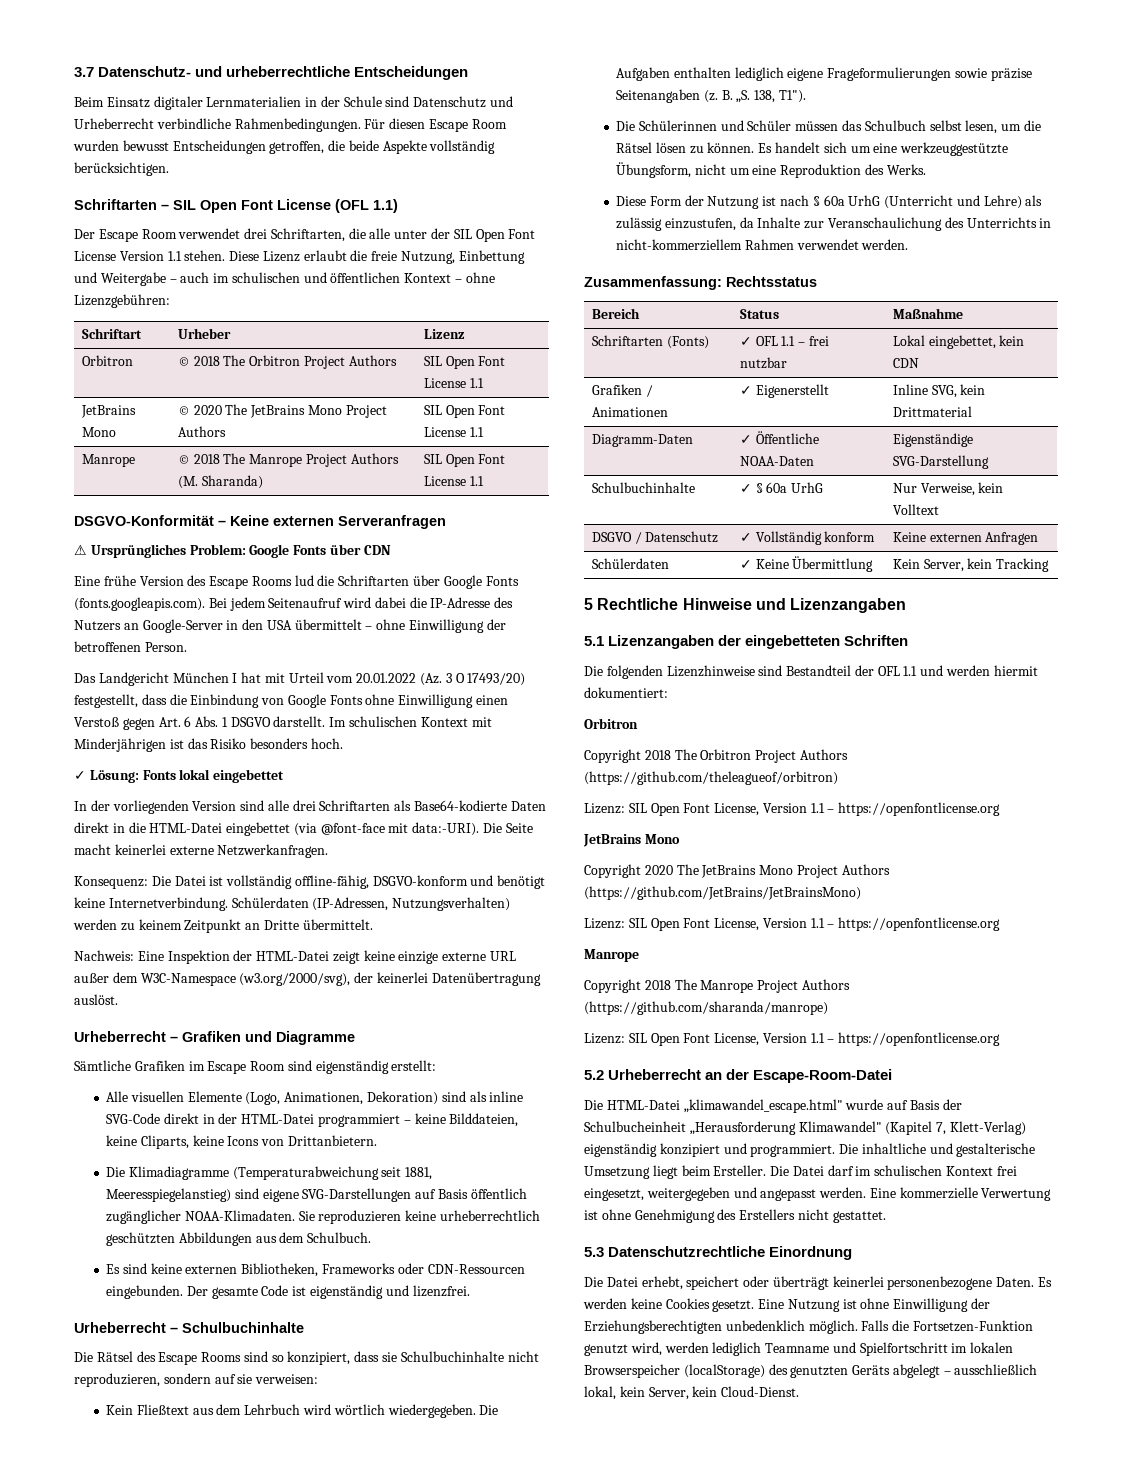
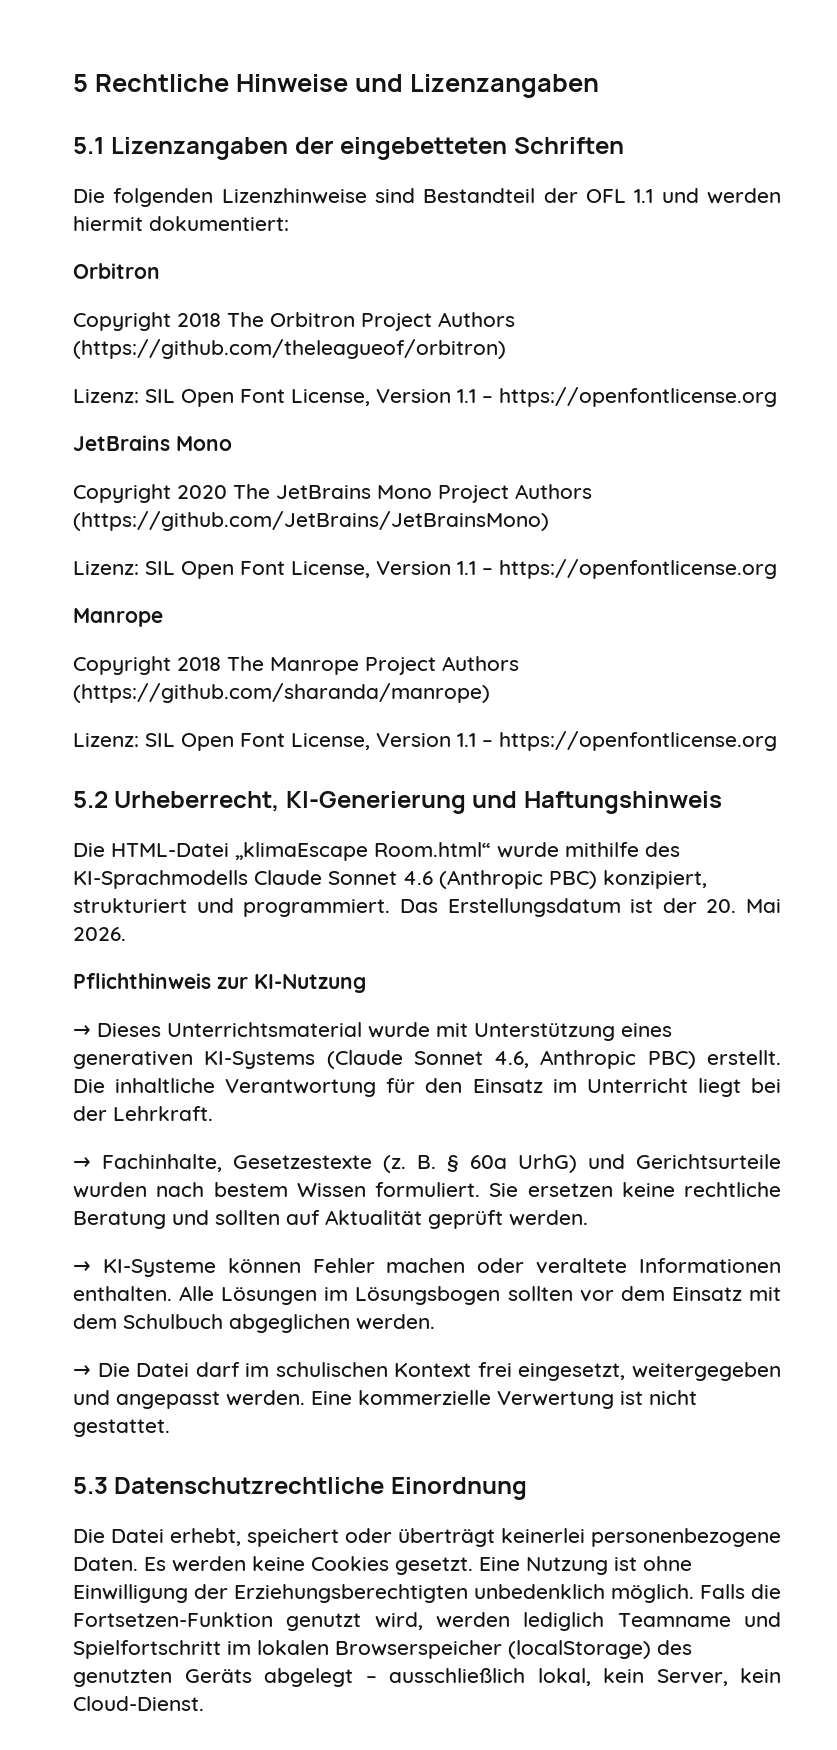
[74,66,469,80] [74,96,514,110] [74,118,507,132] [73,140,496,154] [74,162,169,176] [74,199,398,213] [74,228,536,242] [74,250,525,264] [74,272,495,286] [74,294,170,308] [81,328,142,339] [177,328,231,339] [423,329,465,339] [81,355,133,366] [177,355,397,369] [423,356,506,369] [423,378,484,388] [80,405,136,418] [81,427,116,437] [177,404,387,418] [177,426,226,437] [423,405,506,418] [423,427,484,437] [81,454,135,467] [177,453,399,467] [177,475,263,489] [423,454,506,467] [423,476,484,486] [74,515,446,529] [74,544,391,558] [74,575,519,589] [74,597,514,611] [74,619,506,633] [74,641,187,652] [74,672,526,686] [74,694,509,708] [74,716,492,730] [74,738,343,752] [74,769,285,783] [74,800,546,814] [74,822,533,836] [74,844,329,858] [74,875,546,889] [74,897,511,911] [73,919,373,933] [74,950,517,964] [74,972,541,986] [74,994,118,1005] [74,1031,355,1045] [74,1060,437,1074] [106,1091,524,1105] [106,1113,519,1127] [106,1135,378,1149] [106,1166,433,1180] [106,1188,527,1202] [106,1210,541,1224] [106,1232,372,1246] [106,1263,525,1277] [106,1285,470,1299] [74,1322,304,1333] [74,1351,539,1365] [74,1373,319,1387] [106,1404,499,1418] [616,67,1032,81] [616,89,807,103] [616,120,1041,134] [616,142,1009,156] [616,162,926,178] [616,195,1043,209] [616,217,1052,231] [616,239,909,251] [584,276,817,290] [591,308,640,319] [739,309,779,319] [892,308,963,319] [591,335,709,349] [739,336,830,346] [739,357,787,369] [892,335,1025,349] [892,358,919,368] [591,384,653,397] [591,407,668,417] [739,384,829,398] [892,384,986,398] [892,406,972,417] [591,434,693,447] [739,431,819,444] [739,456,814,466] [892,433,973,447] [892,455,989,469] [591,482,695,493] [739,482,824,493] [892,482,1004,496] [892,504,939,515] [591,531,719,544] [739,531,876,545] [892,532,1039,545] [591,558,669,569] [739,556,874,572] [892,558,1050,572] 3.7 Datenschutz- und urheberrechtliche Entscheidungen // Beim Einsatz digitaler Lernmaterialien in der Schule sind Datenschutz und Urheberrecht verbindliche Rahmenbedingungen. Für diesen Escape Room wurden bewusst Entscheidungen getroffen, die beide Aspekte vollständig berücksichtigen. // Schriftarten – SIL Open Font License (OFL 1.1) // Der Escape Room verwendet drei Schriftarten, die alle unter der SIL Open Font License Version 1.1 stehen. Diese Lizenz erlaubt die freie Nutzung, Einbettung und Weitergabe – auch im schulischen und öffentlichen Kontext – ohne Lizenzgebühren: // Schriftart | Urheber | Lizenz // Orbitron | © 2018 The Orbitron Project Authors | SIL Open Font License 1.1 // JetBrains Mono | © 2020 The JetBrains Mono Project Authors | SIL Open Font License 1.1 // Manrope | © 2018 The Manrope Project Authors (M. Sharanda) | SIL Open Font License 1.1 // DSGVO-Konformität – Keine externen Serveranfragen // ⚠ Ursprüngliches Problem: Google Fonts über CDN // Eine frühe Version des Escape Rooms lud die Schriftarten über Google Fonts (fonts.googleapis.com). Bei jedem Seitenaufruf wird dabei die IP-Adresse des Nutzers an Google-Server in den USA übermittelt – ohne Einwilligung der betroffenen Person. // Das Landgericht München I hat mit Urteil vom 20.01.2022 (Az. 3 O 17493/20) festgestellt, dass die Einbindung von Google Fonts ohne Einwilligung einen Verstoß gegen Art. 6 Abs. 1 DSGVO darstellt. Im schulischen Kontext mit Minderjährigen ist das Risiko besonders hoch. // ✓ Lösung: Fonts lokal eingebettet // In der vorliegenden Version sind alle drei Schriftarten als Base64-kodierte Daten direkt in die HTML-Datei eingebettet (via @font-face mit data:-URI). Die Seite macht keinerlei externe Netzwerkanfragen. // Konsequenz: Die Datei ist vollständig offline-fähig, DSGVO-konform und benötigt keine Internetverbindung. Schülerdaten (IP-Adressen, Nutzungsverhalten) werden zu keinem Zeitpunkt an Dritte übermittelt. // Nachweis: Eine Inspektion der HTML-Datei zeigt keine einzige externe URL außer dem W3C-Namespace (w3.org/2000/svg), der keinerlei Datenübertragung auslöst. // Urheberrecht – Grafiken und Diagramme // Sämtliche Grafiken im Escape Room sind eigenständig erstellt: // Alle visuellen Elemente (Logo, Animationen, Dekoration) sind als inline SVG-Code direkt in der HTML-Datei programmiert – keine Bilddateien, keine Cliparts, keine Icons von Drittanbietern. // Die Klimadiagramme (Temperaturabweichung seit 1881, Meeresspiegelanstieg) sind eigene SVG-Darstellungen auf Basis öffentlich zugänglicher NOAA-Klimadaten. Sie reproduzieren keine urheberrechtlich geschützten Abbildungen aus dem Schulbuch. // Es sind keine externen Bibliotheken, Frameworks oder CDN-Ressourcen eingebunden. Der gesamte Code ist eigenständig und lizenzfrei. // Urheberrecht – Schulbuchinhalte // Die Rätsel des Escape Rooms sind so konzipiert, dass sie Schulbuchinhalte nicht reproduzieren, sondern auf sie verweisen: // Kein Fließtext aus dem Lehrbuch wird wörtlich wiedergegeben. Die Aufgaben enthalten lediglich eigene Frageformulierungen sowie präzise Seitenangaben (z. B. „S. 138, T1"). // Die Schülerinnen und Schüler müssen das Schulbuch selbst lesen, um die Rätsel lösen zu können. Es handelt sich um eine werkzeuggestützte Übungsform, nicht um eine Reproduktion des Werks. // Diese Form der Nutzung ist nach § 60a UrhG (Unterricht und Lehre) als zulässig einzustufen, da Inhalte zur Veranschaulichung des Unterrichts in nicht-kommerziellem Rahmen verwendet werden. // Zusammenfassung: Rechtsstatus // Bereich | Status | Maßnahme // Schriftarten (Fonts) | ✓ OFL 1.1 – frei nutzbar | Lokal eingebettet, kein CDN // Grafiken / Animationen | ✓ Eigenerstellt | Inline SVG, kein Drittmaterial // Diagramm-Daten | ✓ Öffentliche NOAA-Daten | Eigenständige SVG-Darstellung // Schulbuchinhalte | ✓ § 60a UrhG | Nur Verweise, kein Volltext // DSGVO / Datenschutz | ✓ Vollständig konform | Keine externen Anfragen // Schülerdaten | ✓ Keine Übermittlung | Kein Server, kein Tracking // -> (73, 83) none
[608,1069,893,1083] [584,1099,962,1113] [584,1121,1026,1135] [584,1143,1036,1157] [584,1165,767,1179] Urheberrecht an der Escape-Room-Datei // Die HTML-Datei „klimawandel_escape.html" wurde auf Basis der Schulbucheinheit „Herausforderung Klimawandel" (Kapitel 7, Klett-Verlag) eigenständig konzipiert und programmiert. Die inhaltliche und gestalterische Umsetzung liegt beim Ersteller. -> [114,791,722,814] [73,842,680,861] [73,870,707,889] [73,898,781,917] [73,927,126,941] [73,973,366,993] [73,1022,672,1041] [73,1050,781,1069] [73,1078,781,1097] [73,1106,213,1121] [73,1154,781,1173] [73,1182,781,1198] [73,1210,588,1229] [73,1258,781,1277] [73,1286,781,1305] [73,1314,435,1333] [73,1365,91,1377] Urheberrecht, KI-Generierung und Haftungshinweis // Die HTML-Datei „klimaEscape Room.html“ wurde mithilfe des KI-Sprachmodells Claude Sonnet 4.6 (Anthropic PBC) konzipiert, strukturiert und programmiert. Das Erstellungsdatum ist der 20. Mai 2026. // Pflichthinweis zur KI-Nutzung // → Dieses Unterrichtsmaterial wurde mit Unterstützung eines generativen KI-Systems (Claude Sonnet 4.6, Anthropic PBC) erstellt. Die inhaltliche Verantwortung für den Einsatz im Unterricht liegt bei der Lehrkraft. // → Fachinhalte, Gesetzestexte (z. B. § 60a UrhG) und Gerichtsurteile wurden nach bestem Wissen formuliert. Sie ersetzen keine rechtliche Beratung und sollten auf Aktualität geprüft werden. // → KI-Systeme können Fehler machen oder veraltete Informationen enthalten. Alle Lösungen im Lösungsbogen sollten vor dem Einsatz mit dem Schulbuch abgeglichen werden. // →
[601,1209,796,1223] ohne Genehmigung des Erstellers -> (643, 1398) none

